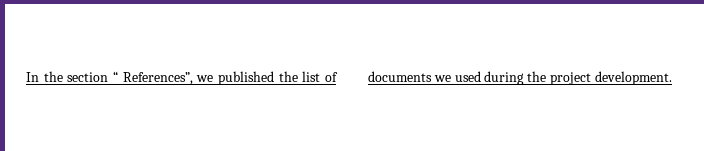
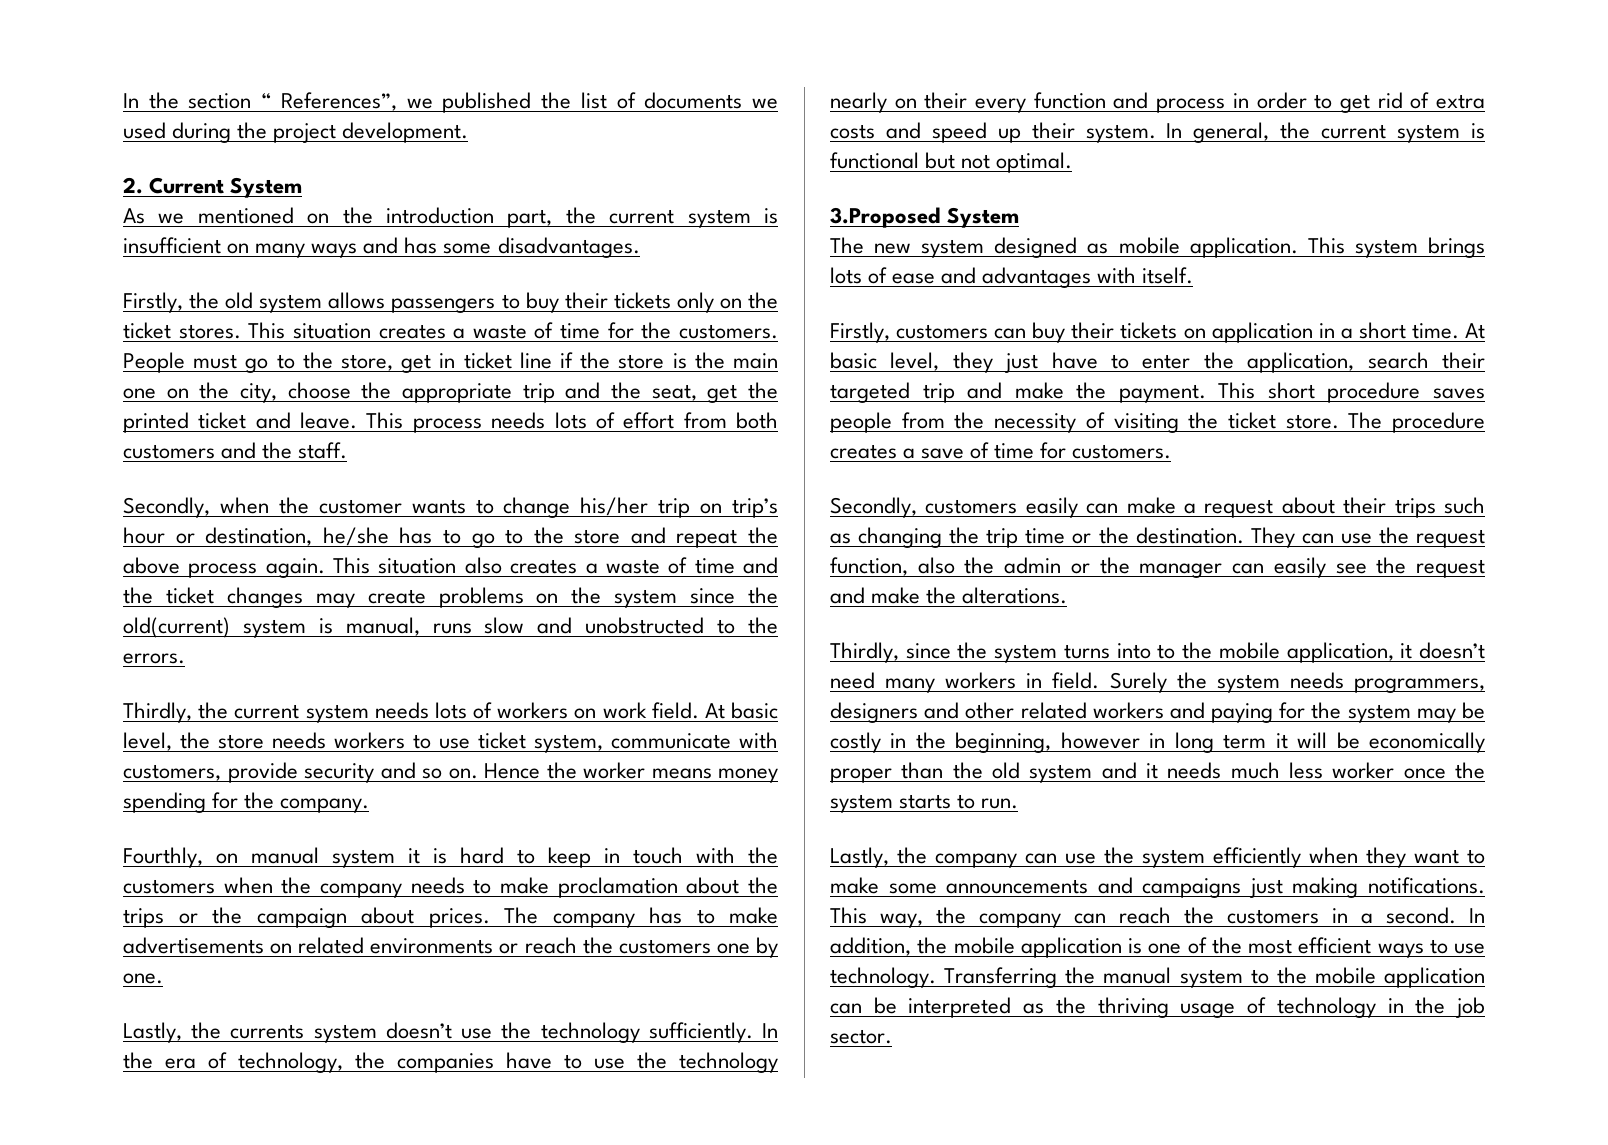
(672, 78) none -> [123,177,303,198] [123,207,778,228] [123,237,640,258] [123,292,779,313] [123,322,778,339] [123,352,778,373] [123,382,778,403] [123,412,778,433] [123,442,348,459] [123,497,778,518] [123,527,778,548] [123,557,779,578] [123,587,778,608] [123,617,778,638] [123,653,185,664] [123,702,778,723] [123,732,778,753] [123,762,778,783] [123,792,370,813] [123,847,778,868] [123,877,778,898] [123,907,778,928] [123,937,779,958] [123,973,163,984] [123,1022,778,1043] [123,1052,778,1073] [830,92,1485,113] [830,122,1485,143] [830,152,1073,173] [830,207,1020,228] [830,237,1485,258] [830,267,1194,288] [830,322,1485,343] [830,352,1485,373] [830,382,1485,403] [830,412,1485,433] [830,442,1172,459] [830,497,1485,518] [830,527,1485,548] [830,557,1485,578] [830,587,1068,604] [830,642,1485,663] [830,672,1485,693] [830,702,1485,723] [830,732,1485,753] [830,762,1485,783] [830,794,1019,813] [830,847,1485,868] [830,877,1485,898] [830,907,1485,928] [830,937,1485,958] [830,967,1485,988] [830,997,1485,1018] [830,1029,892,1044] // 2. Current System // As we mentioned on the introduction part, the current system is insufficient on many ways and has some disadvantages. // Firstly, the old system allows passengers to buy their tickets only on the ticket stores. This situation creates a waste of time for the customers. People must go to the store, get in ticket line if the store is the main one on the city, choose the appropriate trip and the seat, get the printed ticket and leave. This process needs lots of effort from both customers and the staff. // Secondly, when the customer wants to change his/her trip on trip’s hour or destination, he/she has to go to the store and repeat the above process again. This situation also creates a waste of time and the ticket changes may create problems on the system since the old(current) system is manual, runs slow and unobstructed to the errors. // Thirdly, the current system needs lots of workers on work field. At basic level, the store needs workers to use ticket system, communicate with customers, provide security and so on. Hence the worker means money spending for the company. // Fourthly, on manual system it is hard to keep in touch with the customers when the company needs to make proclamation about the trips or the campaign about prices. The company has to make advertisements on related environments or reach the customers one by one. // Lastly, the currents system doesn’t use the technology sufficiently. In the era of technology, the companies have to use the technology nearly on their every function and process in order to get rid of extra costs and speed up their system. In general, the current system is functional but not optimal. // 3.Proposed System // The new system designed as mobile application. This system brings lots of ease and advantages with itself. // Firstly, customers can buy their tickets on application in a short time. At basic level, they just have to enter the application, search their targeted trip and make the payment. This short procedure saves people from the necessity of visiting the ticket store. The procedure creates a save of time for customers. // Secondly, customers easily can make a request about their trips such as changing the trip time or the destination. They can use the request function, also the admin or the manager can easily see the request and make the alterations. // Thirdly, since the system turns into to the mobile application, it doesn’t need many workers in field. Surely the system needs programmers, designers and other related workers and paying for the system may be costly in the beginning, however in long term it will be economically proper than the old system and it needs much less worker once the system starts to run. // Lastly, the company can use the system efficiently when they want to make some announcements and campaigns just making notifications. This way, the company can reach the customers in a second. In addition, the mobile application is one of the most efficient ways to use technology. Transferring the manual system to the mobile application can be interpreted as the thriving usage of technology in the job sector.

